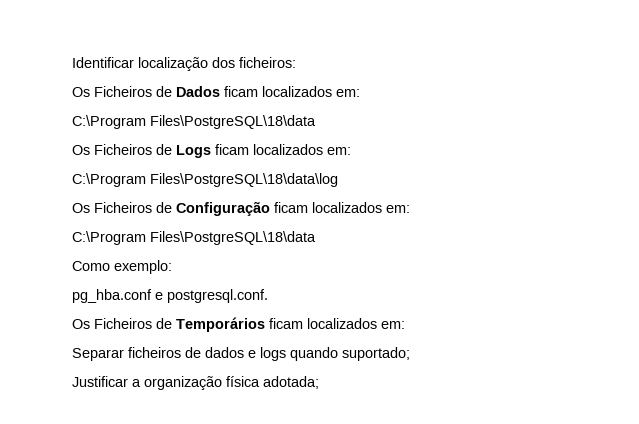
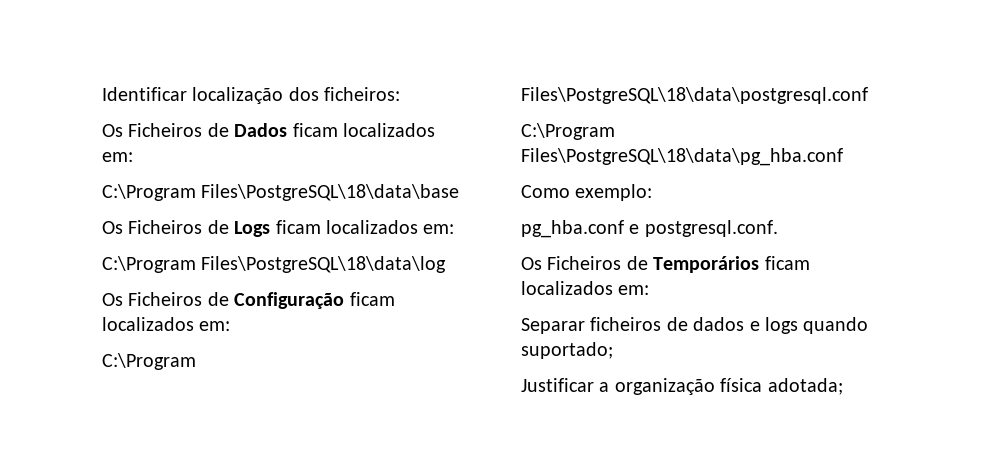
[150,115,316,129] Files\PostgreSQL\18\data -> [201,184,460,201] Files\PostgreSQL\18\data\base
[150,231,316,245] Files\PostgreSQL\18\data -> [521,87,868,104] [521,123,615,140] [521,148,843,166] Files\PostgreSQL\18\data\postgresql.conf // C:\Program Files\PostgreSQL\18\data\pg_hba.conf

